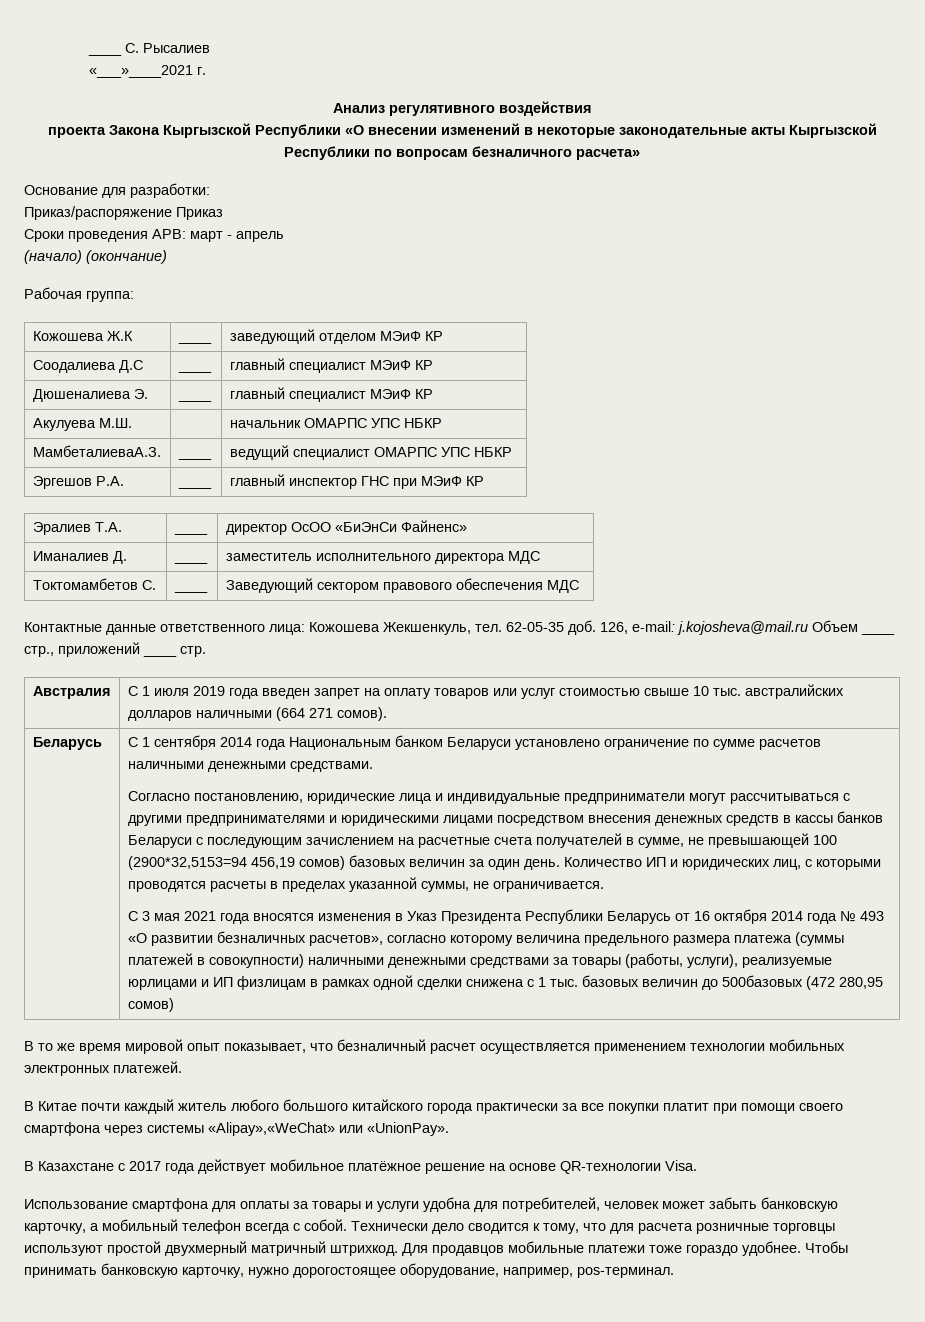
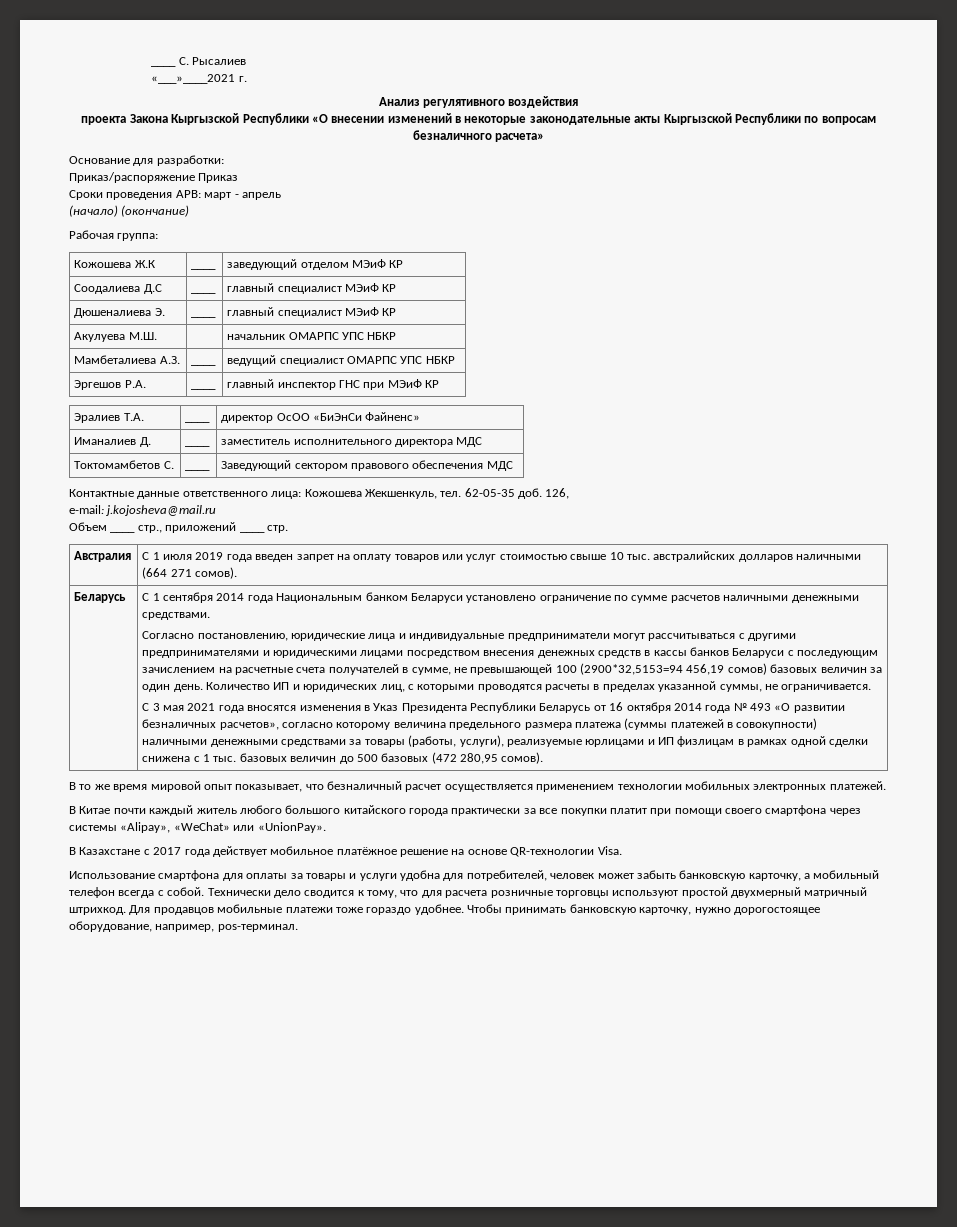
[32,445,161,457] МамбеталиеваА.З. -> [74,355,180,364] Мамбеталиева А.З.
(628, 628) none -> (570, 493) //
(808, 628) none -> (217, 510) //
[721,975,803,987] 500базовых -> [356,753,429,762] 500 базовых
[127,998,174,1012] сомов) -> [501,752,544,764] сомов).
[208,1122,335,1136] «Alipay»,«WeChat» -> [120,822,230,833] «Alipay», «WeChat»

